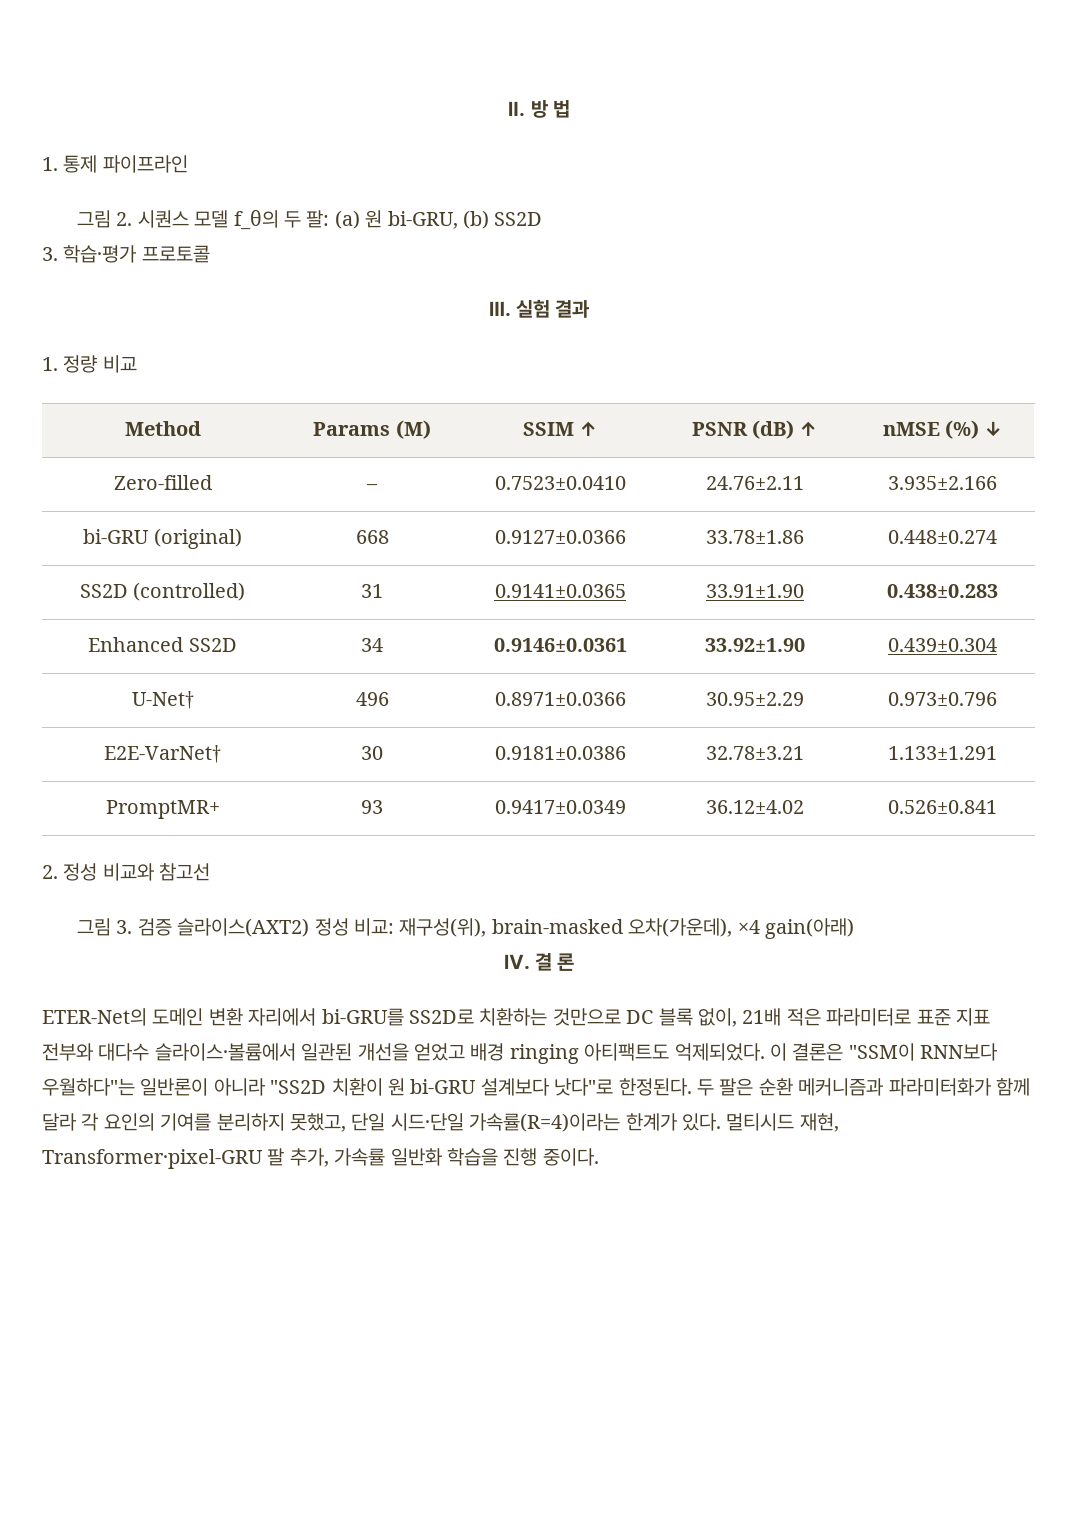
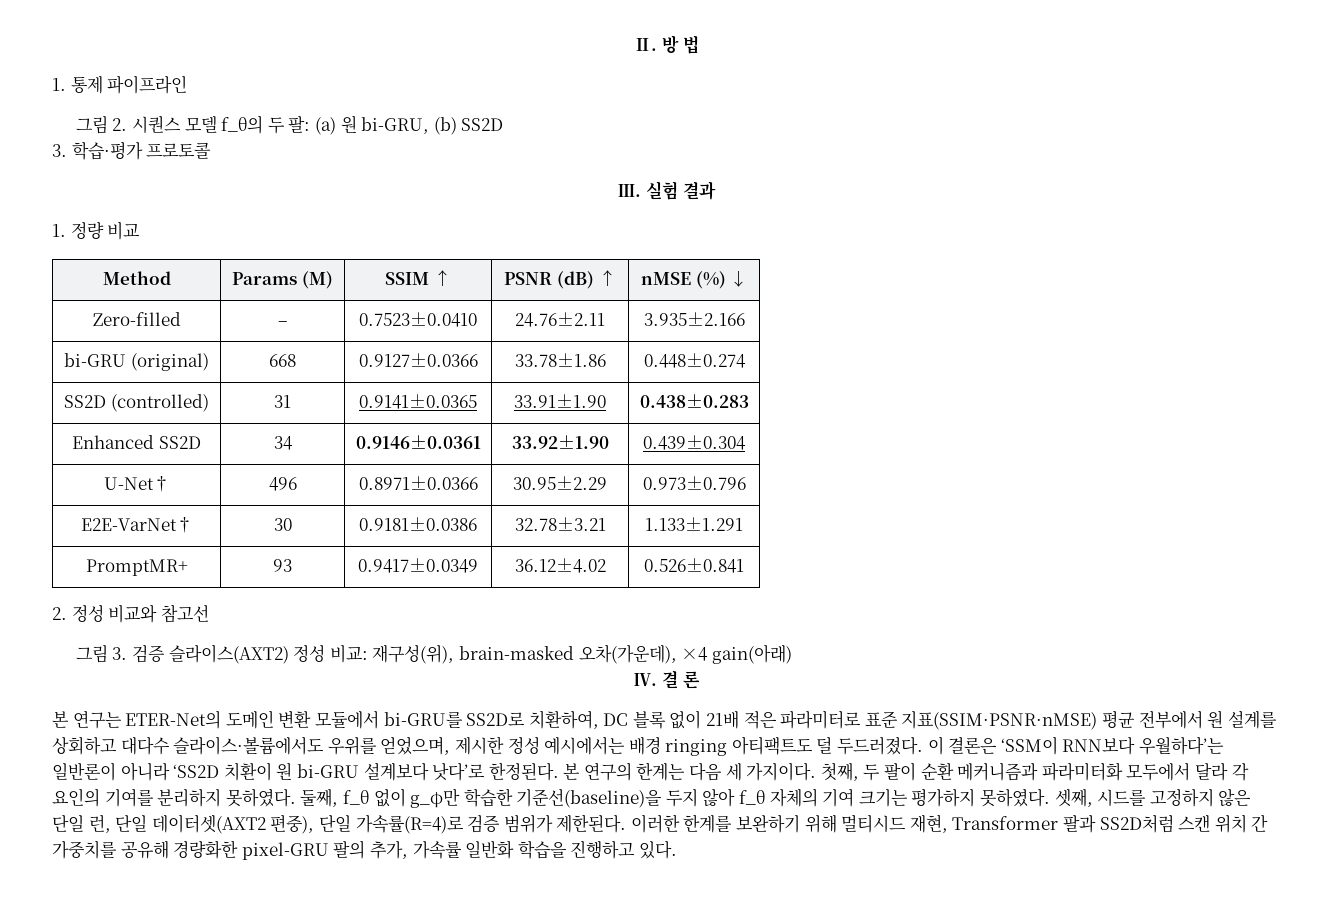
(575, 962) none -> [52,710,122,729] 본 연구는
[248,1008,317,1026] 자리에서 -> [314,710,379,729] 모듈에서
[479,1008,621,1026] 치환하는 것만으로 -> [528,710,599,729] 치환하여,
[697,1008,737,1027] 없이, -> [669,710,702,729] 없이
[955,1008,990,1026] [42,1043,999,1064] [42,1078,135,1096] 지표 전부와 대다수 슬라이스·볼륨에서 일관된 개선을 얻었고 배경 ringing 아티팩트도 억제되었다. 이 결론은 "SSM이 RNN보다 우월하다"는 -> [901,710,1277,730] [52,736,1225,756] 지표(SSIM·PSNR·nMSE) 평균 전부에서 원 설계를 상회하고 대다수 슬라이스·볼륨에서도 우위를 얻었으며, 제시한 정성 예시에서는 배경 ringing 아티팩트도 덜 두드러졌다. 이 결론은 ‘SSM이 RNN보다 우월하다’는
[270,1080,327,1094] "SS2D -> [173,764,220,778] ‘SS2D
[554,1078,1030,1096] 낫다"로 한정된다. 두 팔은 순환 메커니즘과 파라미터화가 함께 -> [432,762,1191,781] 낫다’로 한정된다. 본 연구의 한계는 다음 세 가지이다. 첫째, 두 팔이 순환 메커니즘과 파라미터화 모두에서
[290,1113,839,1132] [42,1148,285,1169] 못했고, 단일 시드·단일 가속률(R=4)이라는 한계가 있다. 멀티시드 재현, Transformer·pixel-GRU 팔 -> [225,788,1252,808] [52,814,1269,834] [52,840,366,860] 못하였다. 둘째, f_θ 없이 g_φ만 학습한 기준선(baseline)을 두지 않아 f_θ 자체의 기여 크기는 평가하지 못하였다. 셋째, 시드를 고정하지 않은 단일 런, 단일 데이터셋(AXT2 편중), 단일 가속률(R=4)로 검증 범위가 제한된다. 이러한 한계를 보완하기 위해 멀티시드 재현, Transformer 팔과 SS2D처럼 스캔 위치 간 가중치를 공유해 경량화한 pixel-GRU 팔의
[503,1148,599,1166] 진행 중이다. -> [570,840,677,859] 진행하고 있다.

